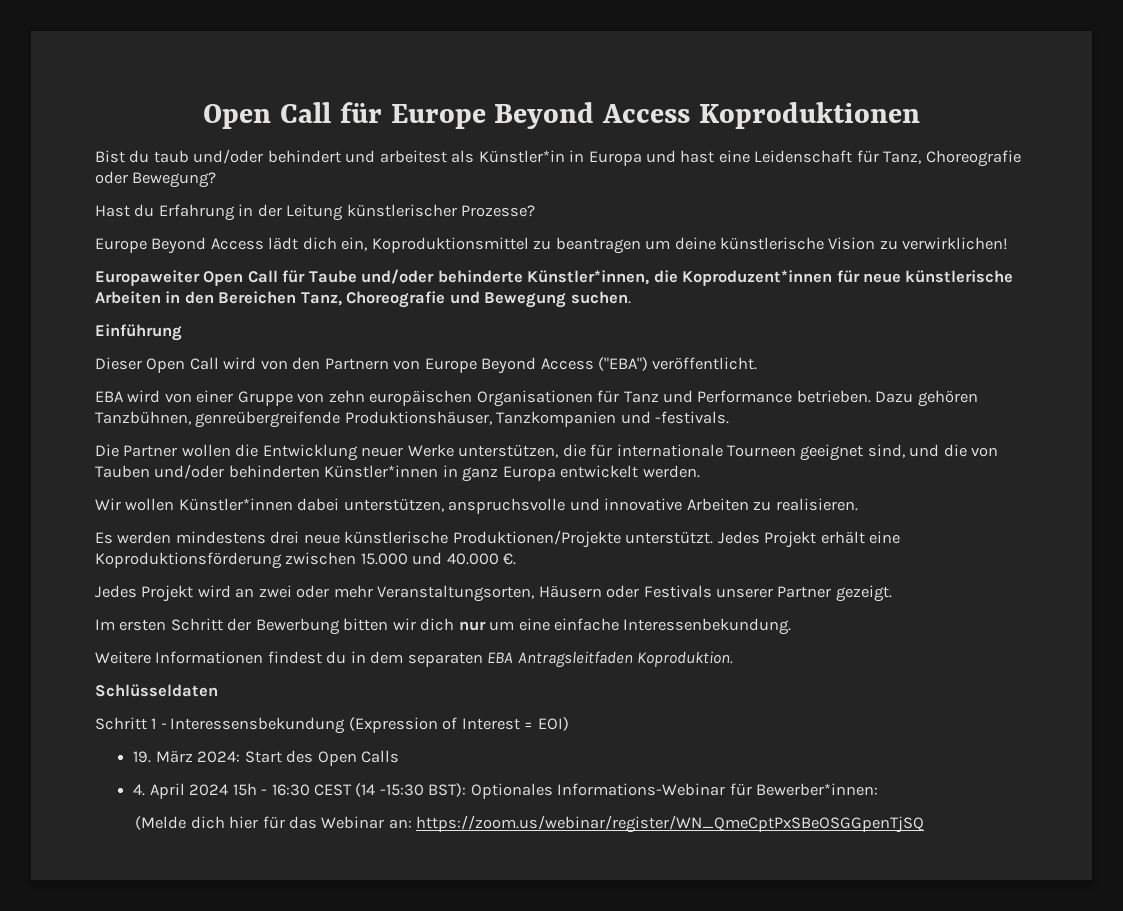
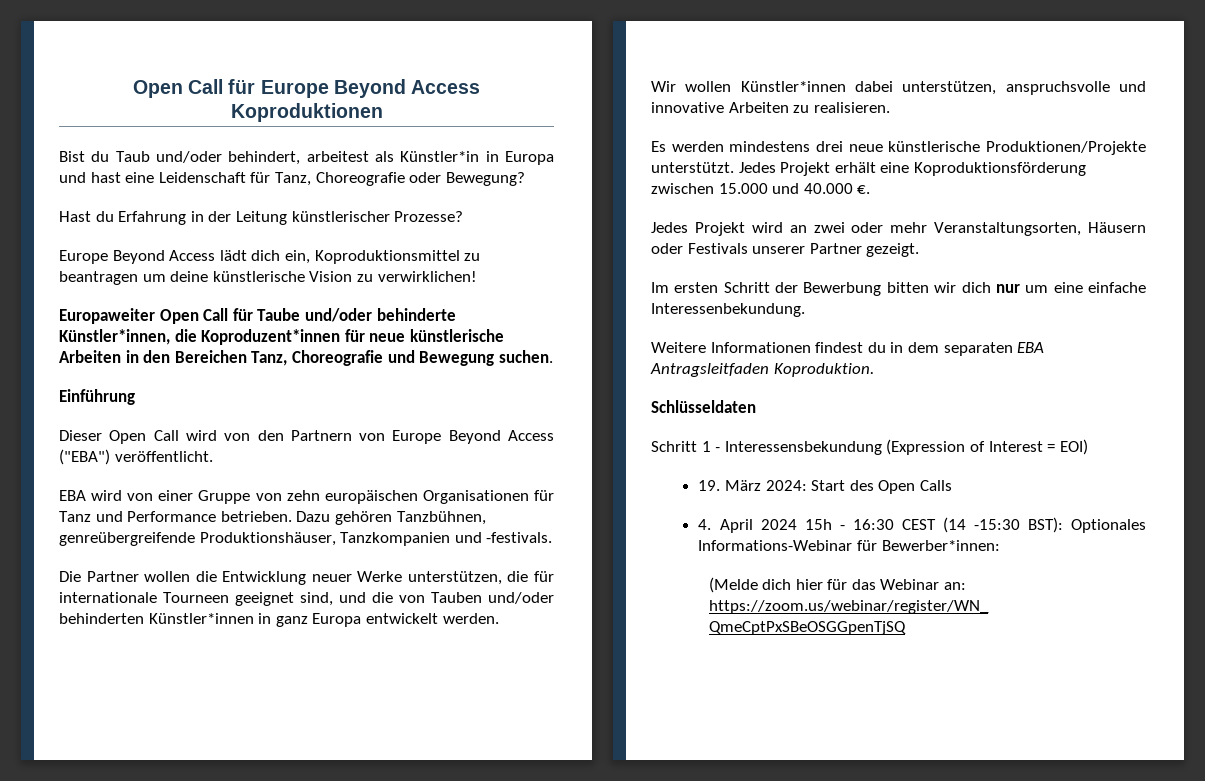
[153,149,376,164] taub und/oder behindert und -> [115,151,301,165] Taub und/oder behindert,

